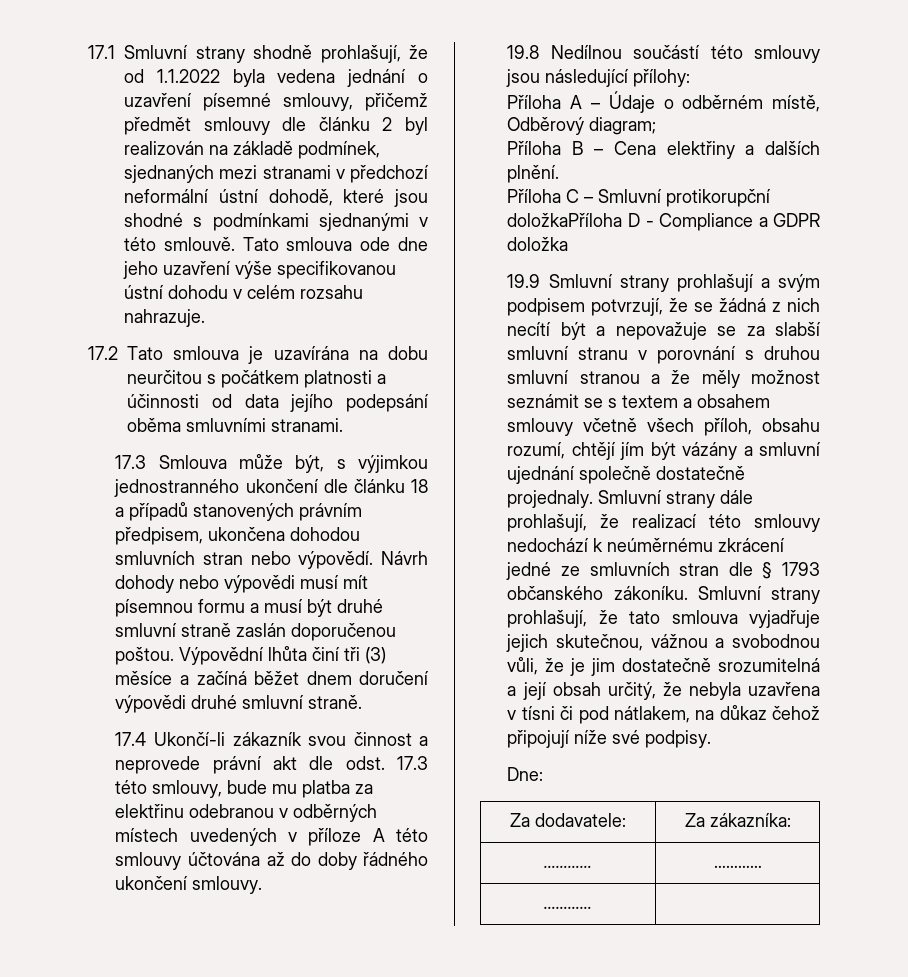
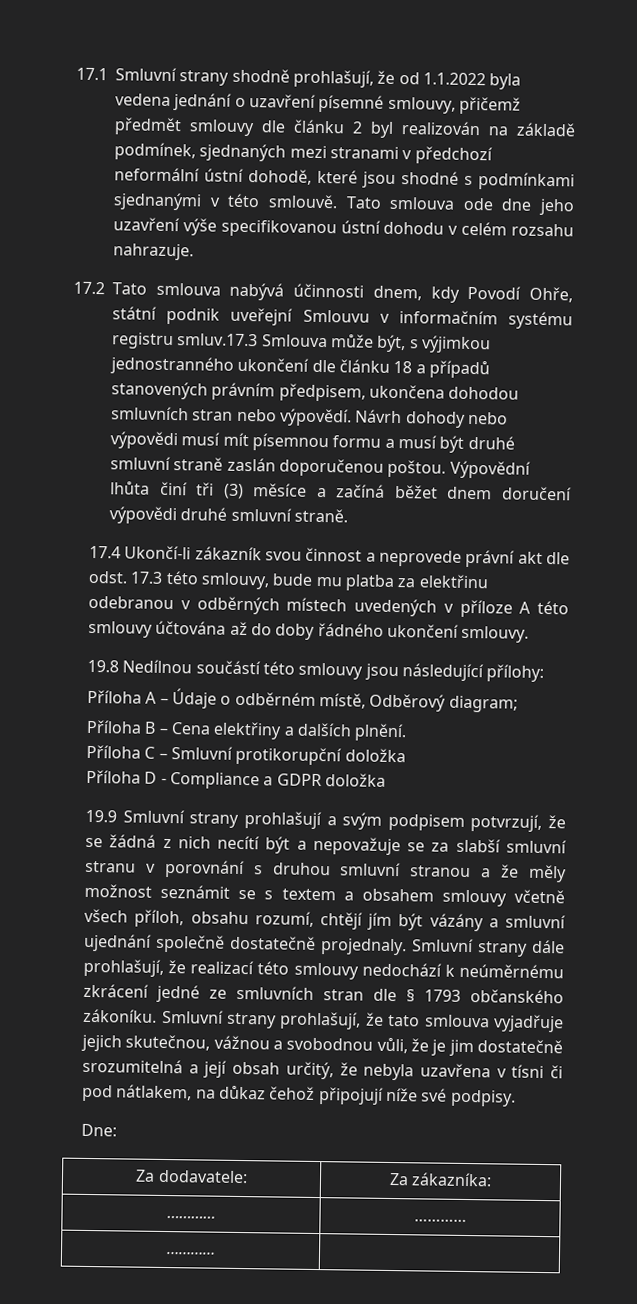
[248,346,428,364] [127,370,386,388] [127,394,429,412] [127,418,343,432] [115,455,147,469] je uzavírána na dobu neurčitou s počátkem platnosti a účinnosti od data jejího podepsání oběma smluvními stranami. // 17.3 -> [229,282,573,303] [112,306,574,330] [112,332,259,350] nabývá účinnosti dnem, kdy Povodí Ohře, státní podnik uveřejní Smlouvu v informačním systému registru smluv.17.3
[507,213,623,227] doložkaPříloha -> [344,748,406,763] [86,769,142,784] doložka // Příloha

